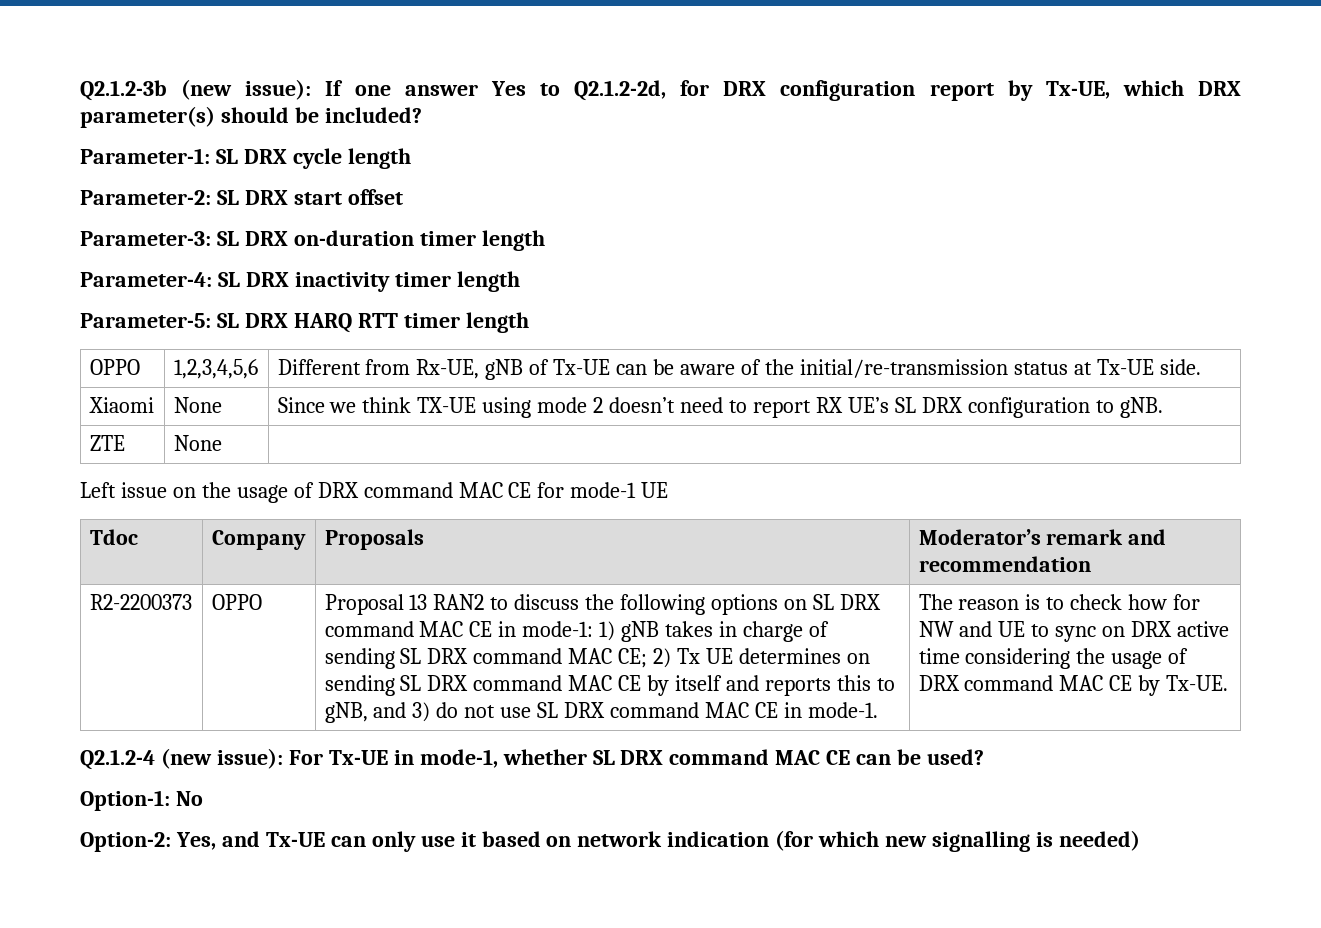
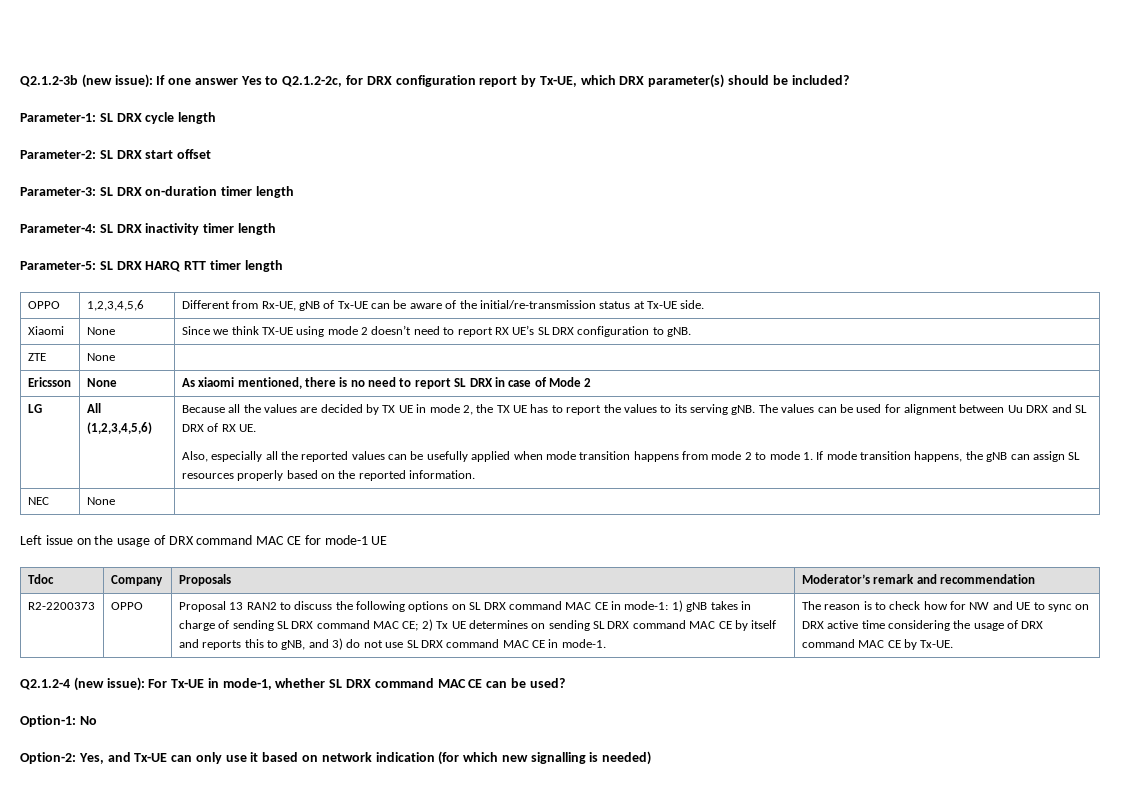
[574,80,666,101] Q2.1.2-2d, -> [282,76,343,87] Q2.1.2-2c,
(222, 443) none -> [27,377,71,387] [86,378,117,387] [181,377,592,389] [27,404,42,413] [86,403,101,413] [86,422,152,434] [181,404,1087,415] [181,423,256,432] [181,451,1081,462] [181,470,476,481] [27,497,49,505] [86,497,115,505] // Ericsson | None | As xiaomi mentioned, there is no need to report SL DRX in case of Mode 2 // LG | All (1,2,3,4,5,6) | Because all the values are decided by TX UE in mode 2, the TX UE has to report the values to its serving gNB. The values can be used for alignment between Uu DRX and SL DRX of RX UE. // Also, especially all the reported values can be usefully applied when mode transition happens from mode 2 to mode 1. If mode transition happens, the gNB can assign SL resources properly based on the reported information. // NEC | None |

